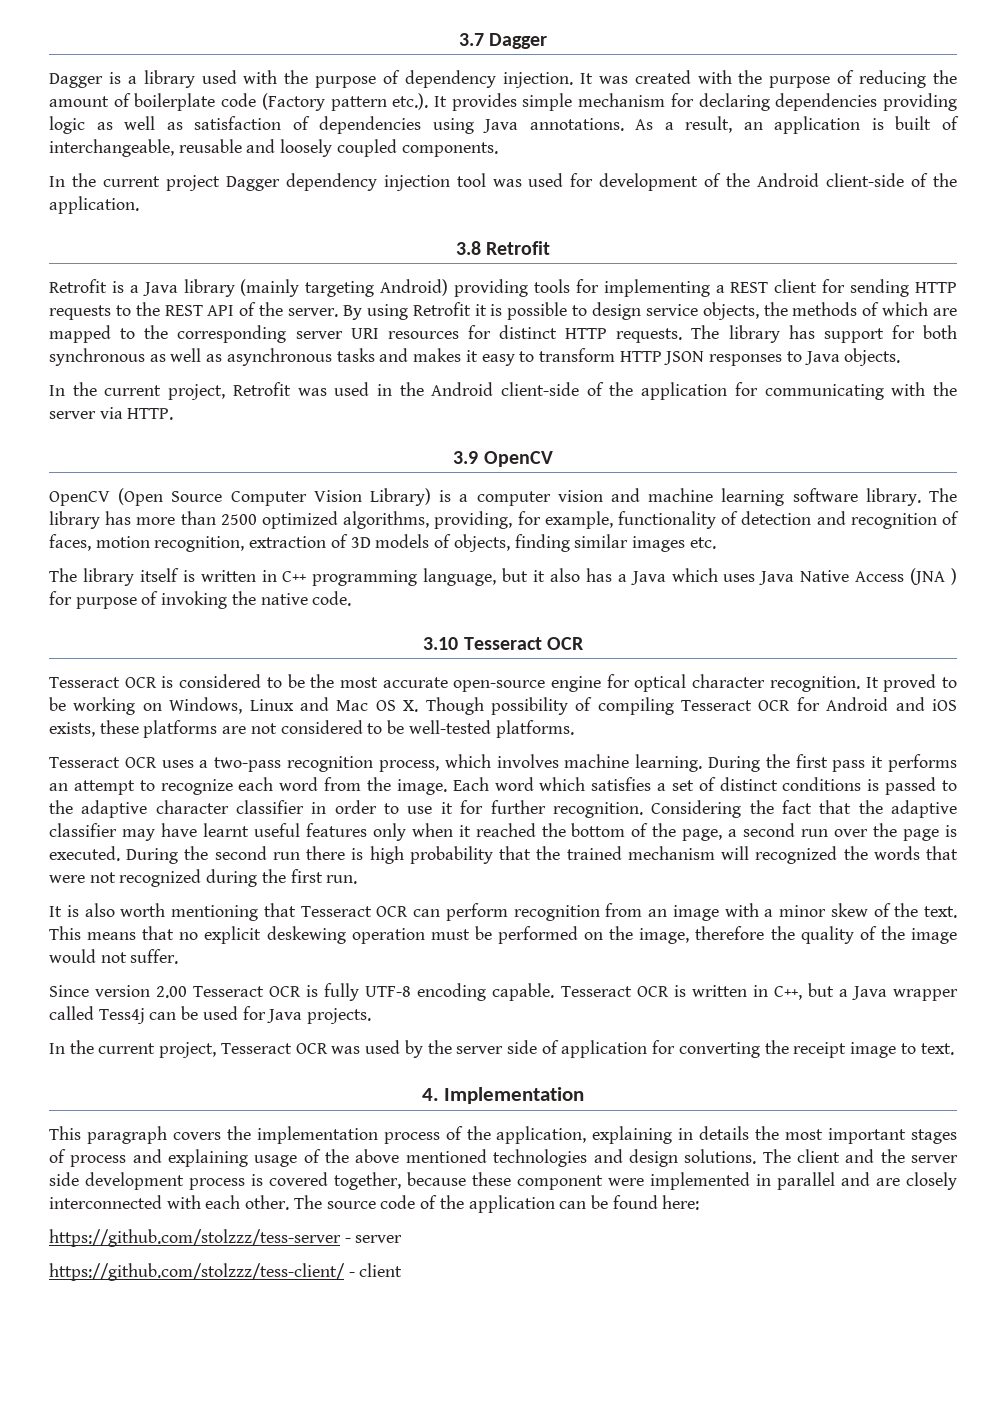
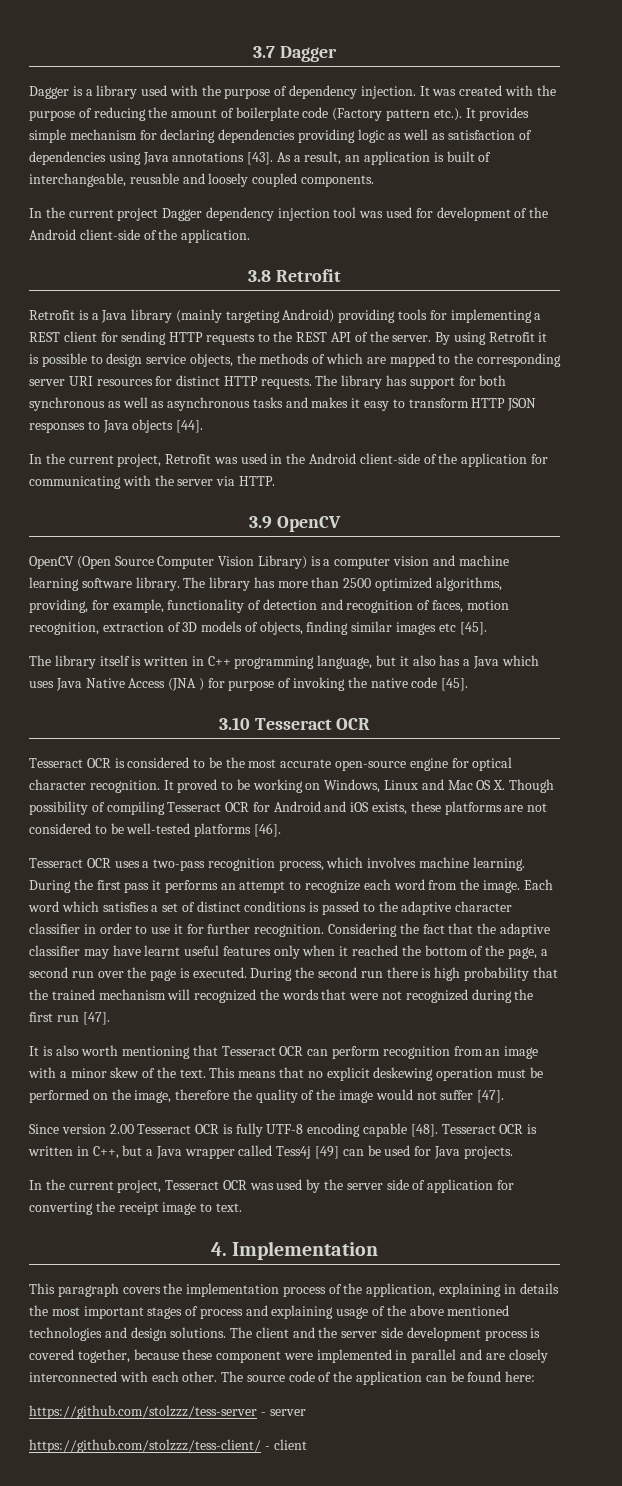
[529,118,624,131] annotations. -> [172,152,274,165] annotations [43].
[844,348,901,366] objects. -> [132,419,204,433] objects [44].
[689,537,716,549] etc. -> [438,622,487,635] etc [45].
[312,591,352,606] code. -> [411,677,469,691] code [45].
[495,720,574,738] platforms. -> [194,823,281,837] platforms [46].
[326,875,358,884] run. -> [56,1012,110,1025] run [47].
[130,949,179,964] suffer. -> [440,1090,505,1103] suffer [47].
[492,983,555,1001] capable. -> [363,1123,438,1137] capable [48].
(145, 1016) none -> [315,1146,340,1159] [49]

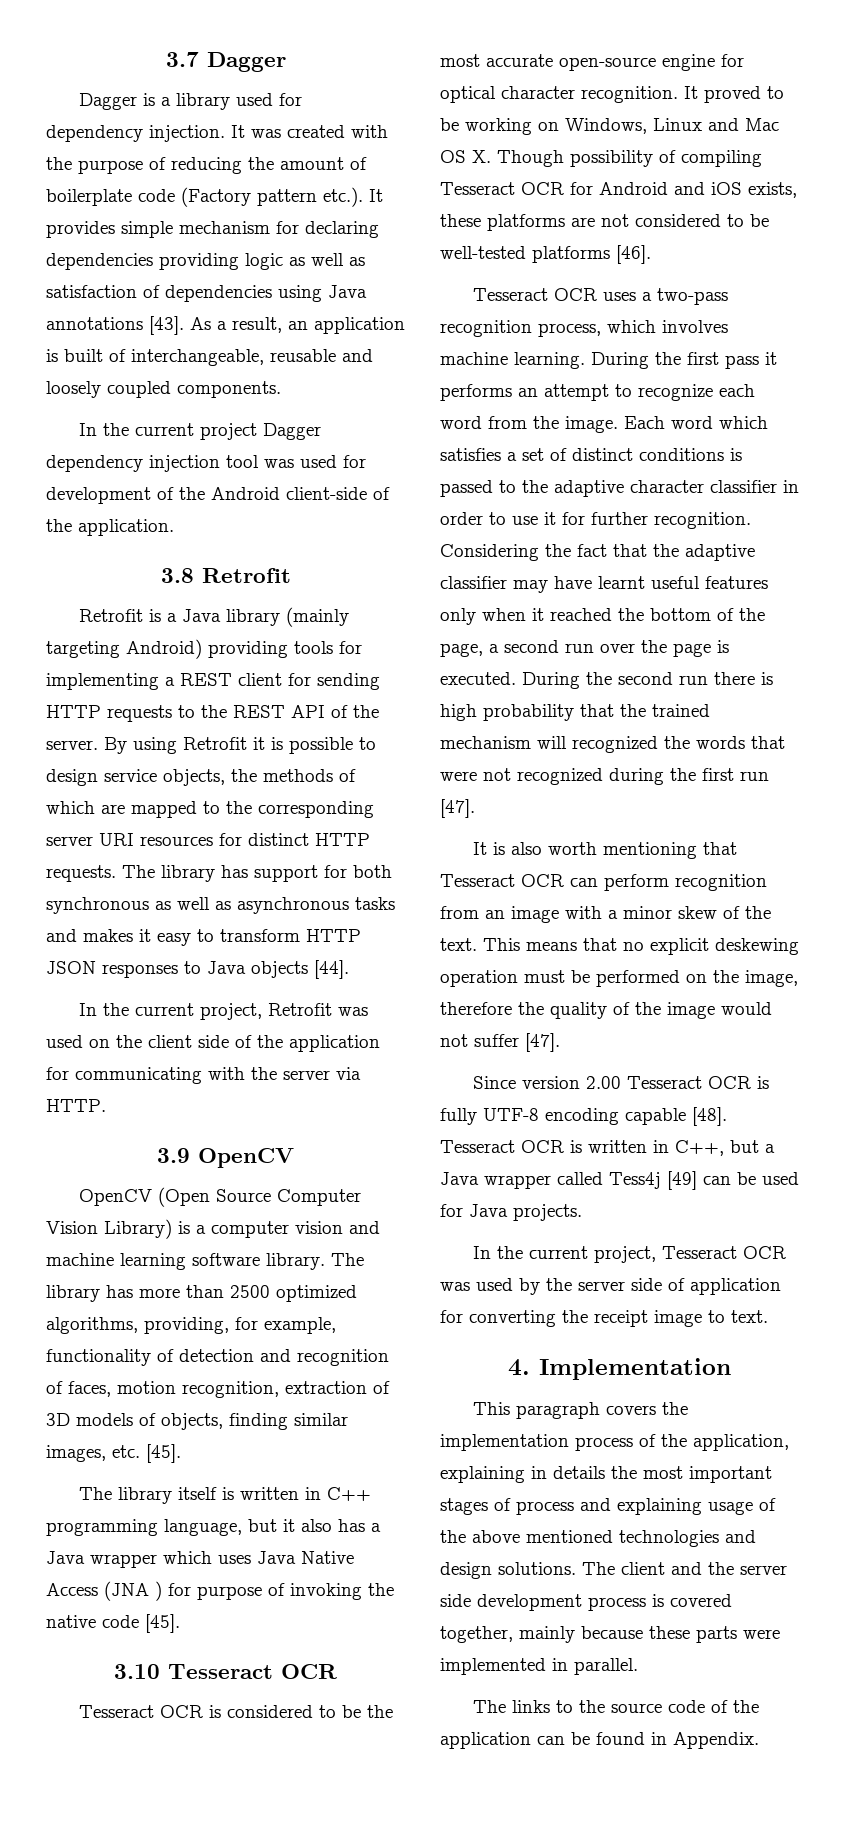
[169,85,288,99] with the purpose of -> [279,93,303,106] for
[270,453,420,464] in the Android client-side -> [89,1035,229,1048] on the client side
[396,622,456,635] images etc -> [46,1445,140,1462] images, etc.
(499, 662) none -> [90,1554,157,1568] wrapper
(130, 1356) none -> [519,1626,575,1643] mainly
[216,1351,282,1363] component -> [696,1626,737,1643] parts
[411,1349,548,1363] [29,1371,244,1382] parallel and are closely interconnected with each other. The -> [574,1658,638,1675] [473,1700,606,1713] parallel. // The links to the
[505,1371,536,1382] [29,1405,306,1419] [29,1439,307,1453] here: // https://github.com/stolzzz/tess-server - server // https://github.com/stolzzz/tess-client/ - client -> [651,1732,759,1749] in Appendix.

